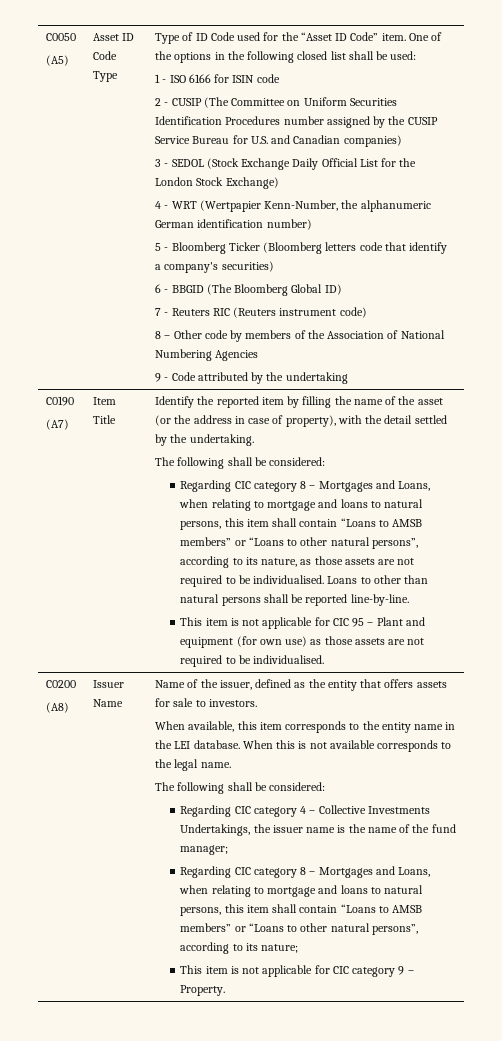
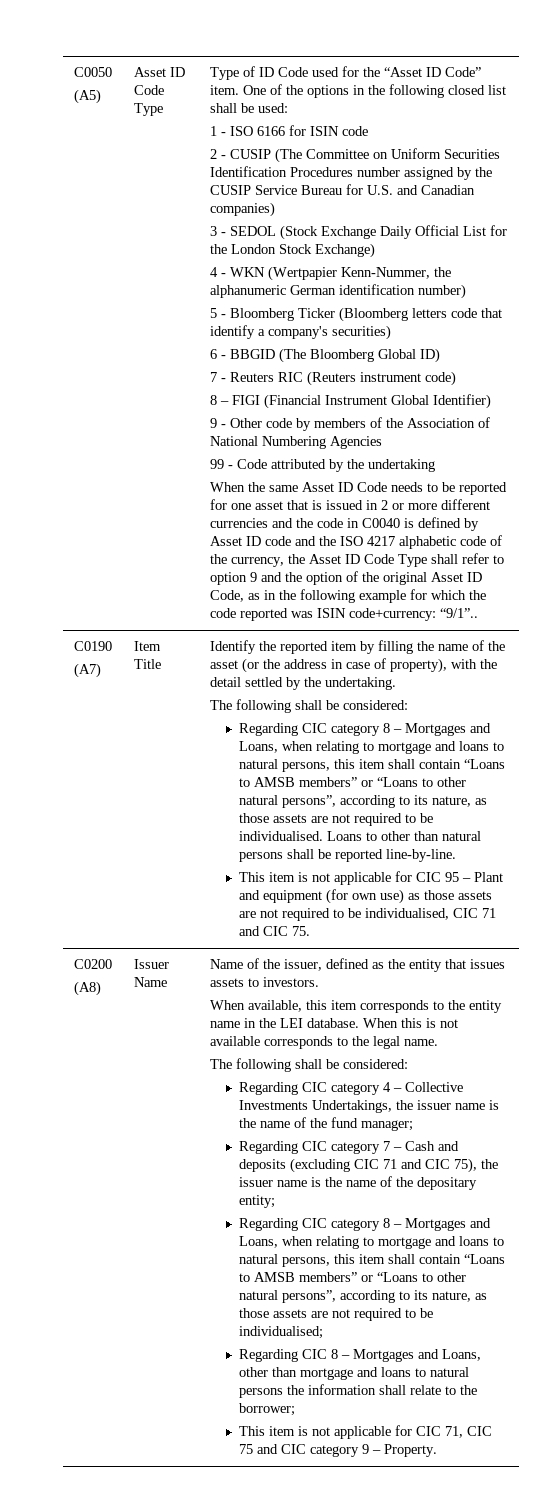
[171,200,339,212] WRT (Wertpapier Kenn-Number, -> [229,266,430,281] WKN (Wertpapier Kenn-Nummer,
(171, 337) none -> [231,394,491,409] [209,418,226,428] FIGI (Financial Instrument Global Identifier) // 9 -
[155,373,162,382] 9 -> [209,459,224,469] 99
(348, 378) none -> [209,482,507,495] [209,499,490,510] [209,517,479,531] [209,535,502,549] [209,553,504,567] [209,571,482,585] [209,589,486,603] [209,608,478,621] // When the same Asset ID Code needs to be reported for one asset that is issued in 2 or more different currencies and the code in C0040 is defined by Asset ID code and the ISO 4217 alphabetic code of the currency, the Asset ID Code Type shall refer to option 9 and the option of the original Asset ID Code, as in the following example for which the code reported was ISIN code+currency: “9/1”..
[253,655,325,664] individualised. -> [365,908,497,920] [239,926,311,936] individualised, CIC 71 and CIC 75.
[384,679,447,688] [155,698,194,707] offers assets for sale -> [469,959,505,969] [209,978,244,987] issues assets
(229, 850) none -> [239,1141,460,1154] [239,1158,499,1173] [239,1176,478,1190] [239,1195,276,1208] // Regarding CIC category 7 – Cash and deposits (excluding CIC 71 and CIC 75), the issuer name is the name of the depositary entity;
[261,944,299,953] [180,965,349,977] nature; // This item is not applicable for CIC -> [432,1291,488,1302] [239,1308,434,1321] [239,1326,324,1339] [239,1349,482,1362] [239,1367,470,1380] [239,1384,478,1398] [239,1403,296,1416] [239,1425,493,1439] [239,1444,307,1454] nature, as those assets are not required to be individualised; // Regarding CIC 8 – Mortgages and Loans, other than mortgage and loans to natural persons the information shall relate to the borrower; // This item is not applicable for CIC 71, CIC 75 and CIC

